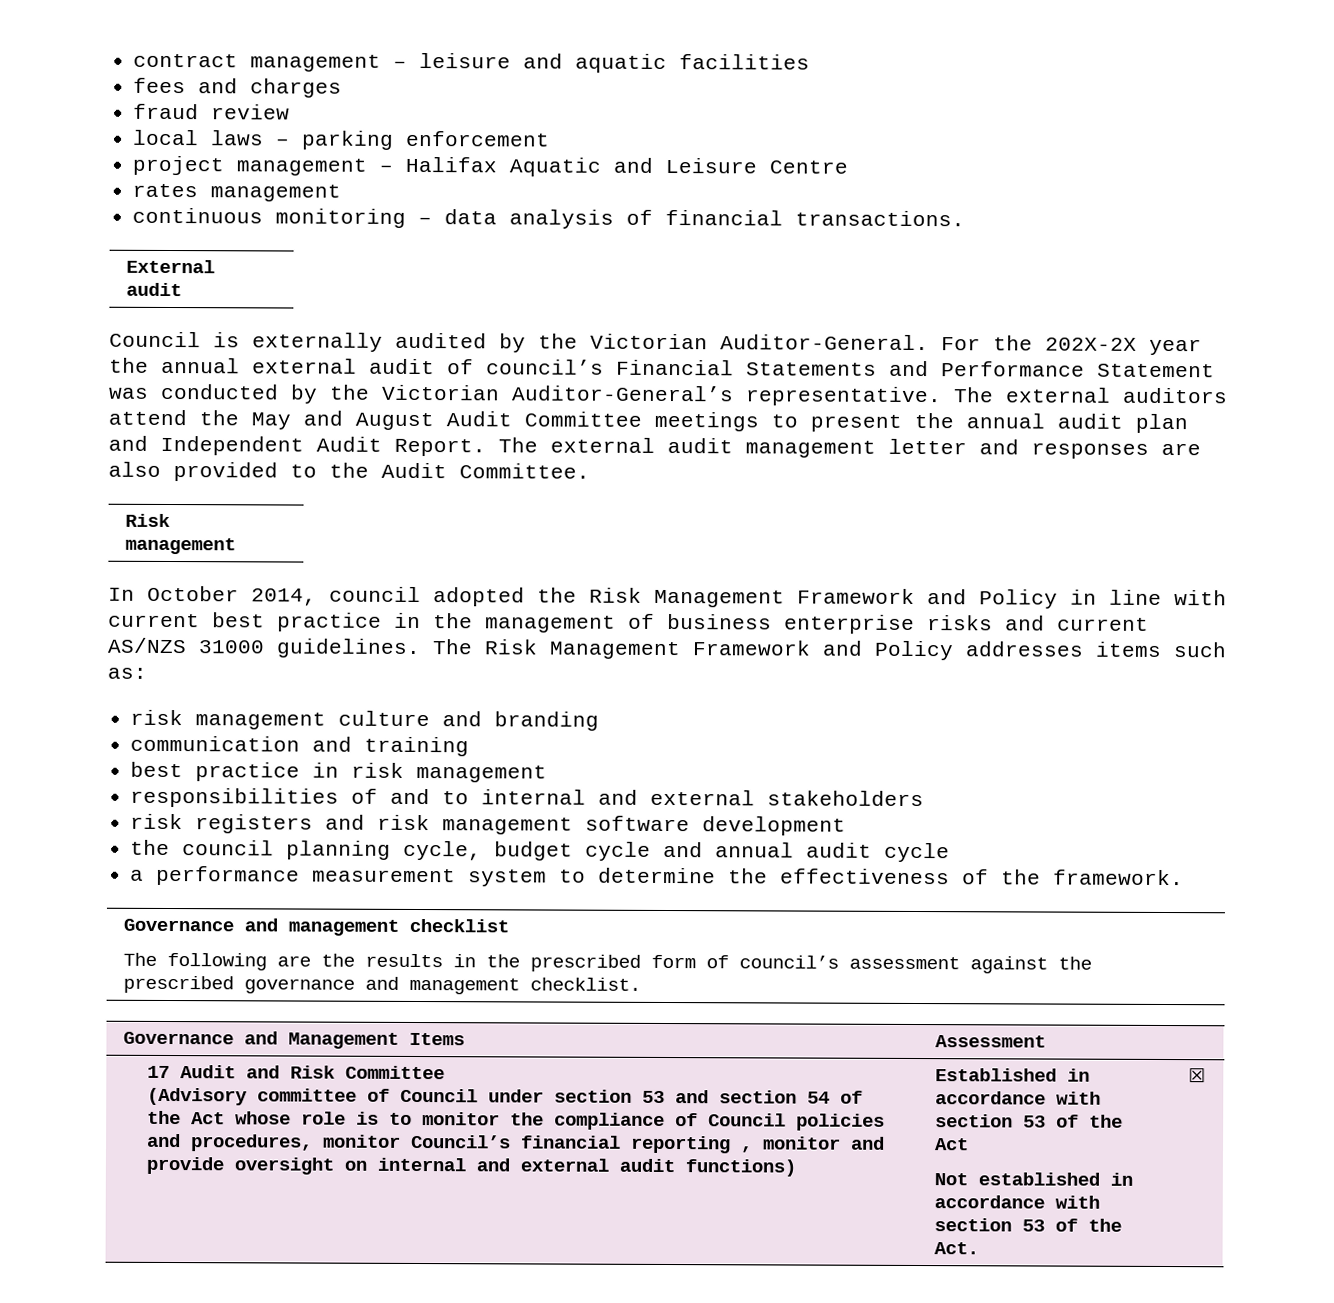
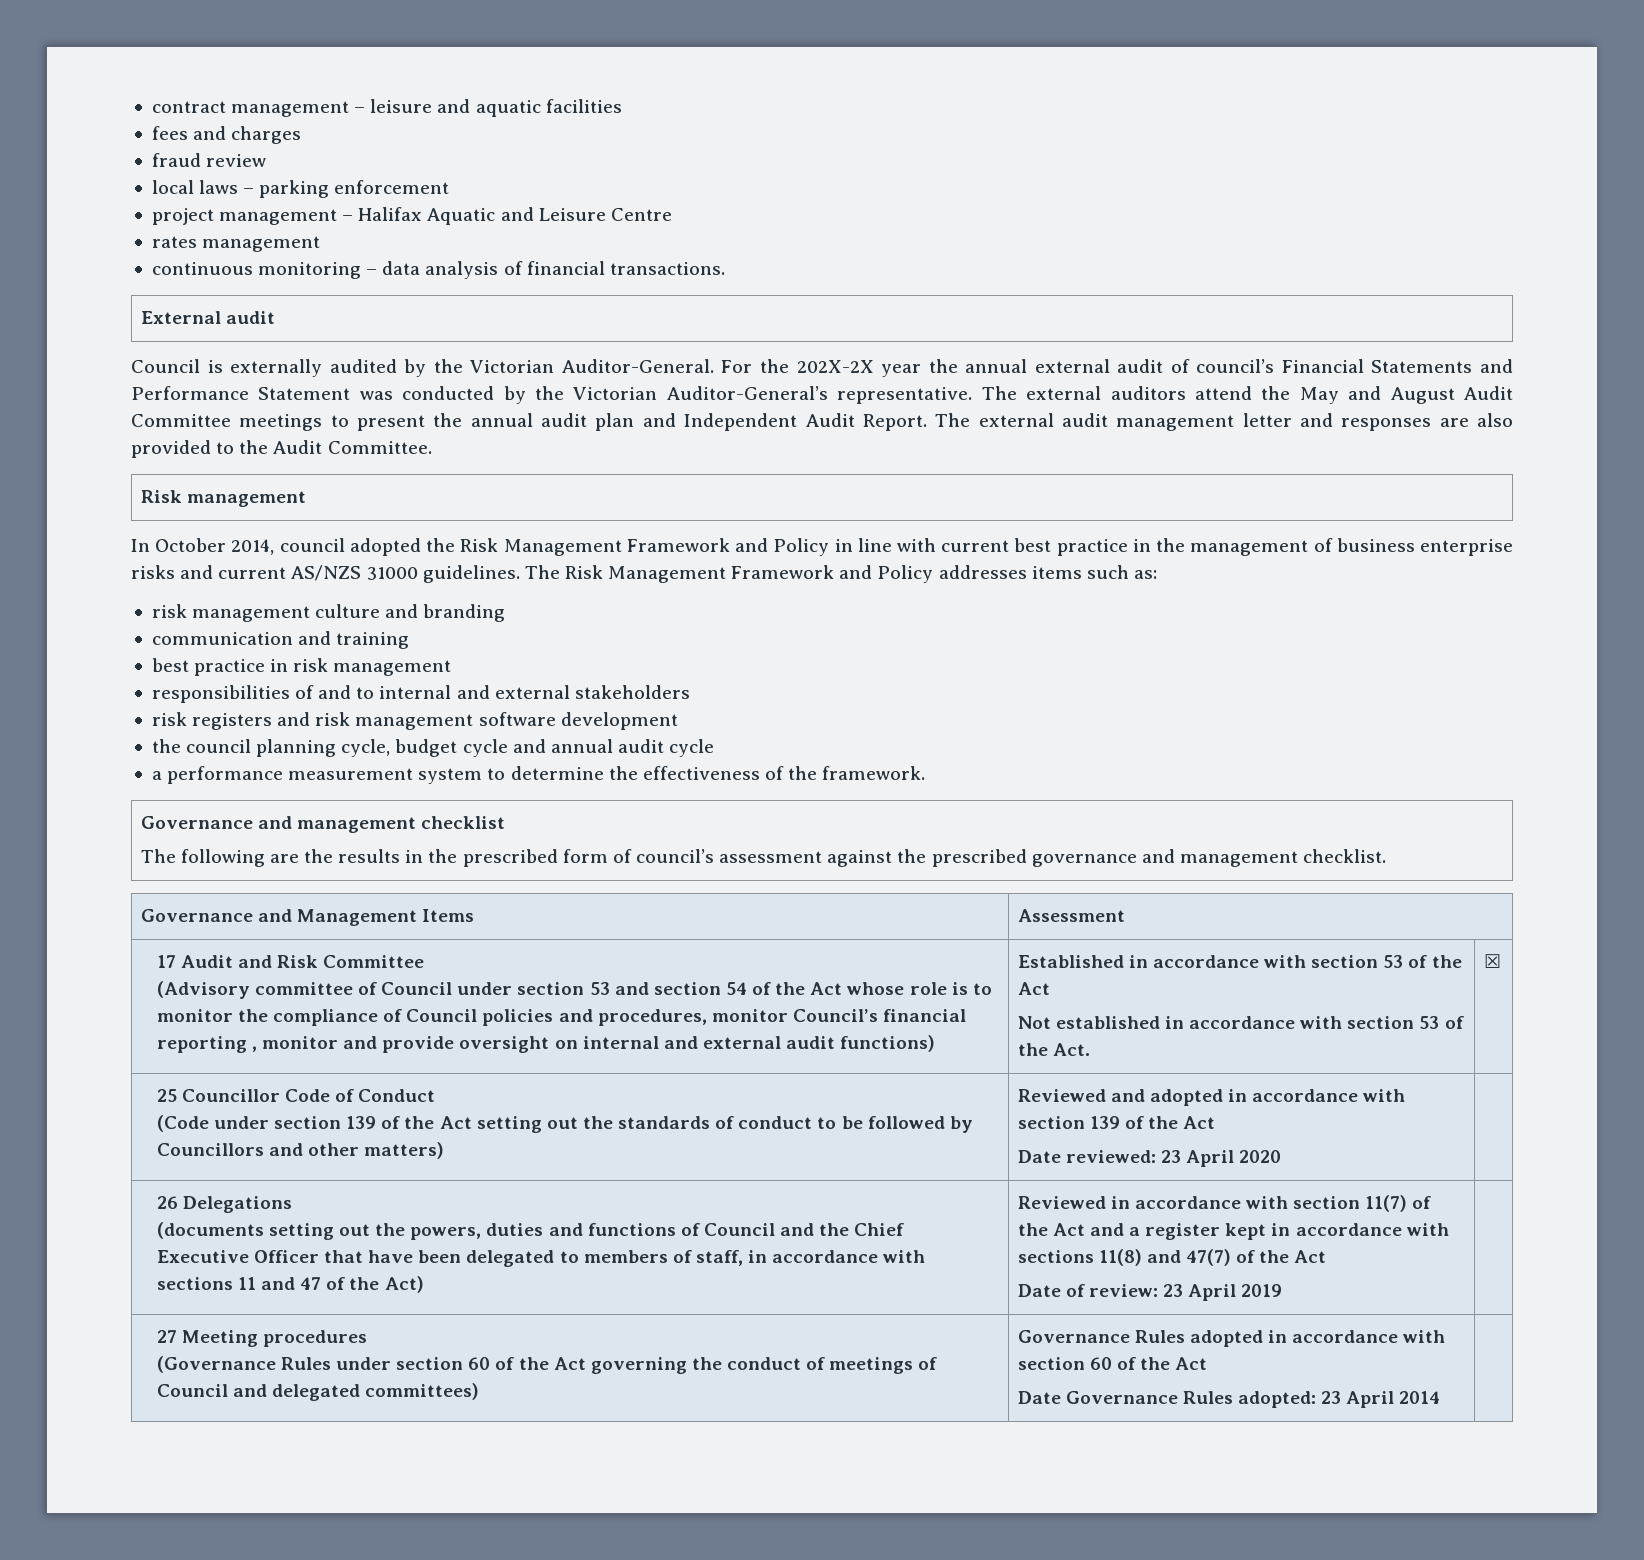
(1206, 1075) none -> [156,1089,436,1102] [156,1115,973,1133] [156,1142,445,1159] [1017,1089,1406,1106] [1017,1116,1216,1129] [1017,1150,1282,1167] [156,1196,292,1213] [156,1222,905,1240] [156,1250,926,1267] [156,1276,424,1293] [1017,1195,1432,1212] [1017,1223,1449,1240] [1017,1249,1327,1266] [1017,1284,1283,1301] [156,1330,368,1347] [156,1356,938,1374] [156,1383,480,1401] [1017,1330,1446,1347] [1017,1357,1208,1370] [1017,1391,1441,1408] // 25 Councillor Code of Conduct // (Code under section 139 of the Act setting out the standards of conduct to be followed by Councillors and other matters) | Reviewed and adopted in accordance with section 139 of the Act // Date reviewed: 23 April 2020 | // 26 Delegations // (documents setting out the powers, duties and functions of Council and the Chief Executive Officer that have been delegated to members of staff, in accordance with sections 11 and 47 of the Act) | Reviewed in accordance with section 11(7) of the Act and a register kept in accordance with sections 11(8) and 47(7) of the Act // Date of review: 23 April 2019 | // 27 Meeting procedures // (Governance Rules under section 60 of the Act governing the conduct of meetings of Council and delegated committees) | Governance Rules adopted in accordance with section 60 of the Act // Date Governance Rules adopted: 23 April 2014 |

